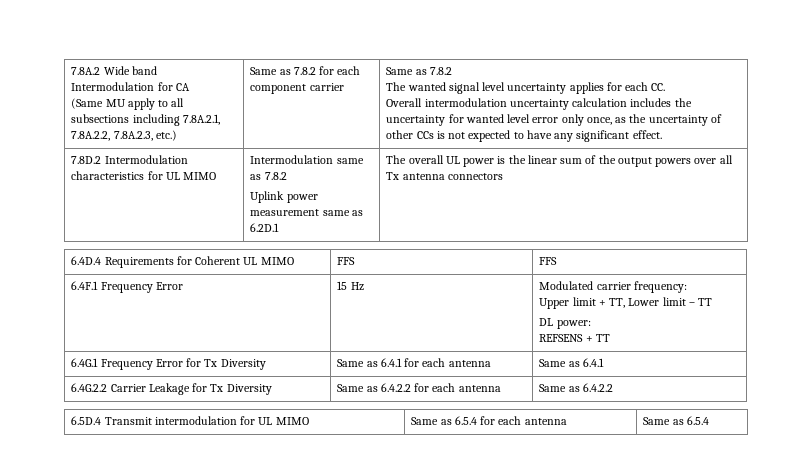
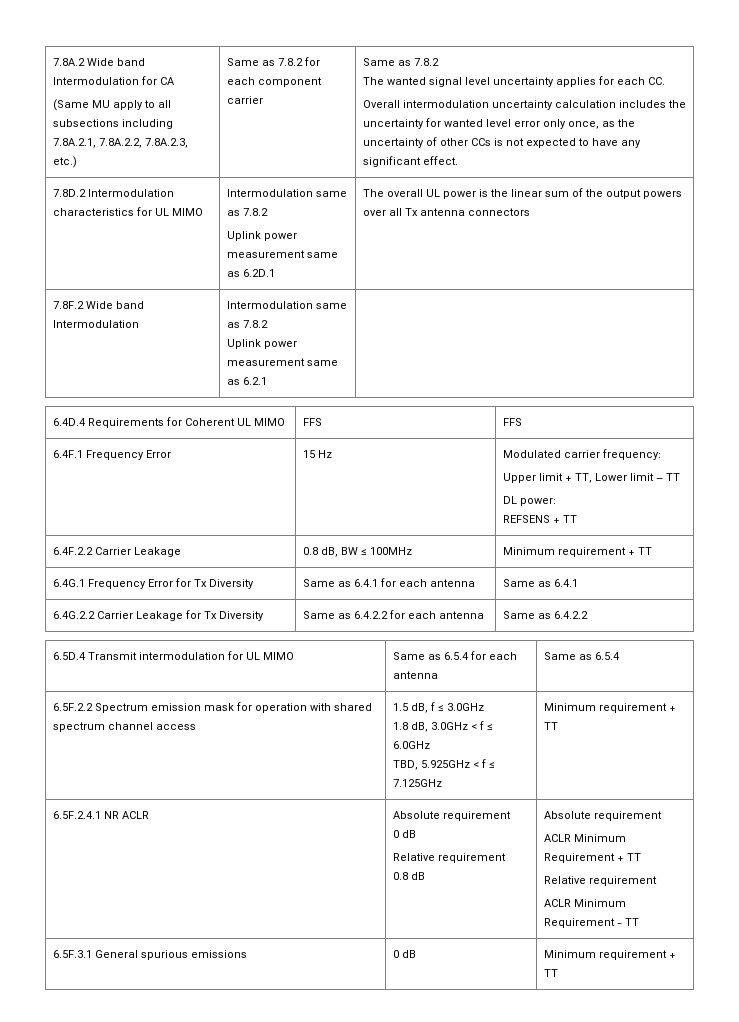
(503, 176) none -> [52,301,144,309] [52,320,139,328] [226,301,347,309] [226,320,268,328] [226,339,297,349] [226,358,338,366] [226,377,267,385] // 7.8F.2 Wide band Intermodulation | Intermodulation same as 7.8.2 // Uplink power measurement same as 6.2.1 |
(610, 338) none -> [52,547,181,557] [302,547,412,557] [502,547,652,557] // 6.4F.2.2 Carrier Leakage | 0.8 dB, BW ≤ 100MHz | Minimum requirement + TT
(709, 420) none -> [52,702,372,713] [52,722,196,732] [392,702,484,713] [392,721,493,732] [392,741,430,749] [392,759,495,770] [392,779,442,787] [543,703,676,713] [543,722,558,730] [52,811,149,819] [392,811,511,821] [392,830,416,838] [392,853,506,863] [392,872,425,880] [543,811,662,821] [543,834,626,842] [543,853,641,863] [543,876,657,886] [543,899,626,907] [543,918,639,928] [52,950,247,960] [392,950,416,958] [543,950,676,960] [543,969,558,977] // 6.5F.2.2 Spectrum emission mask for operation with shared spectrum channel access | 1.5 dB, f ≤ 3.0GHz // 1.8 dB, 3.0GHz < f ≤ 6.0GHz // TBD, 5.925GHz < f ≤ 7.125GHz | Minimum requirement + TT // 6.5F.2.4.1 NR ACLR | Absolute requirement // 0 dB // Relative requirement // 0.8 dB | Absolute requirement // ACLR Minimum Requirement + TT // Relative requirement // ACLR Minimum Requirement - TT // 6.5F.3.1 General spurious emissions | 0 dB | Minimum requirement + TT

